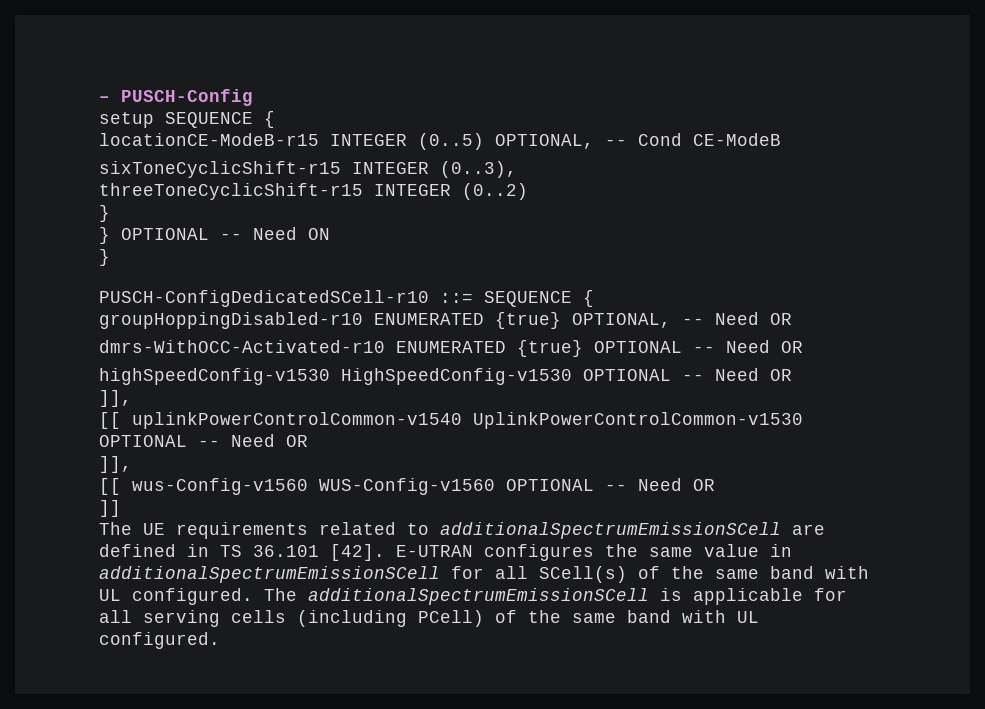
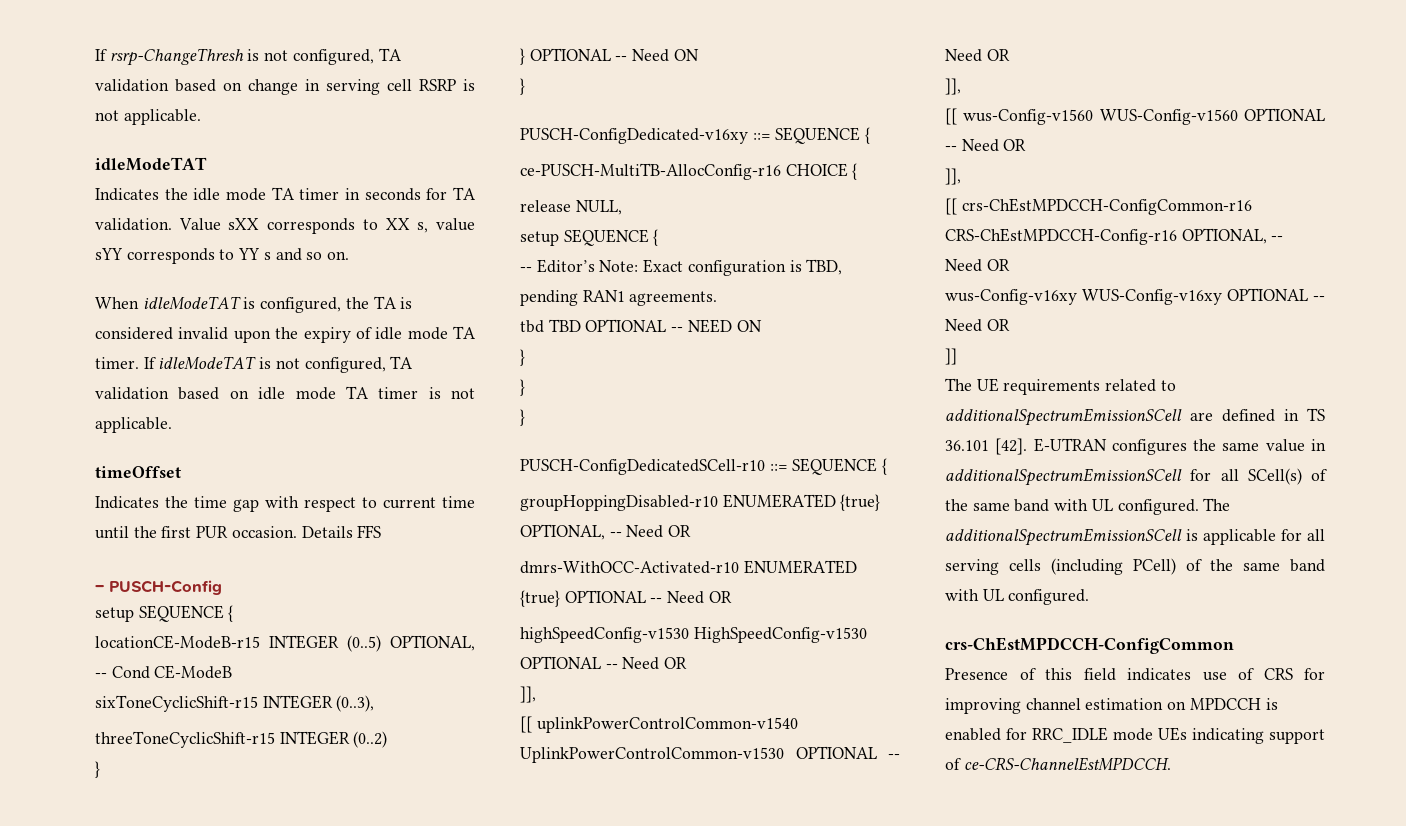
(99, 99) none -> [95,48,402,66] [95,79,475,95] [95,109,201,125] [95,157,207,171] [95,187,476,201] [95,218,476,234] [95,248,350,264] [95,296,413,313] [95,326,476,343] [95,356,414,373] [95,386,475,400] [95,417,172,433] [95,466,181,478] [95,496,475,512] [95,525,382,539] If rsrp-ChangeThresh is not configured, TA validation based on change in serving cell RSRP is not applicable. // idleModeTAT // Indicates the idle mode TA timer in seconds for TA validation. Value sXX corresponds to XX s, value sYY corresponds to YY s and so on. // When idleModeTAT is configured, the TA is considered invalid upon the expiry of idle mode TA timer. If idleModeTAT is not configured, TA validation based on idle mode TA timer is not applicable. // timeOffset // Indicates the time gap with respect to current time until the first PUR occasion. Details FFS //
(110, 257) none -> [520,127,871,144] [520,163,858,180] [520,200,622,215] [520,229,659,246] [520,259,843,276] [520,290,718,306] [520,319,762,333] [520,349,525,366] [520,379,525,396] [520,409,525,426] // PUSCH-ConfigDedicated-v16xy ::= SEQUENCE { // ce-PUSCH-MultiTB-AllocConfig-r16 CHOICE { // release NULL, // setup SEQUENCE { // -- Editor’s Note: Exact configuration is TBD, pending RAN1 agreements. // tbd TBD OPTIONAL -- NEED ON // } // } // }
(715, 485) none -> [945,168,961,185] [945,198,1252,215] [945,228,1284,245] [945,259,1010,272] [945,288,1325,305] [945,319,1010,332] // ]], // [[ crs-ChEstMPDCCH-ConfigCommon-r16 CRS-ChEstMPDCCH-Config-r16 OPTIONAL, -- Need OR // wus-Config-v16xy WUS-Config-v16xy OPTIONAL -- Need OR
(220, 640) none -> [945,637,1234,654] [945,668,1325,681] [945,698,1278,714] [945,727,1325,744] [945,757,1171,771] // crs-ChEstMPDCCH-ConfigCommon // Presence of this field indicates use of CRS for improving channel estimation on MPDCCH is enabled for RRC_IDLE mode UEs indicating support of ce-CRS-ChannelEstMPDCCH.

